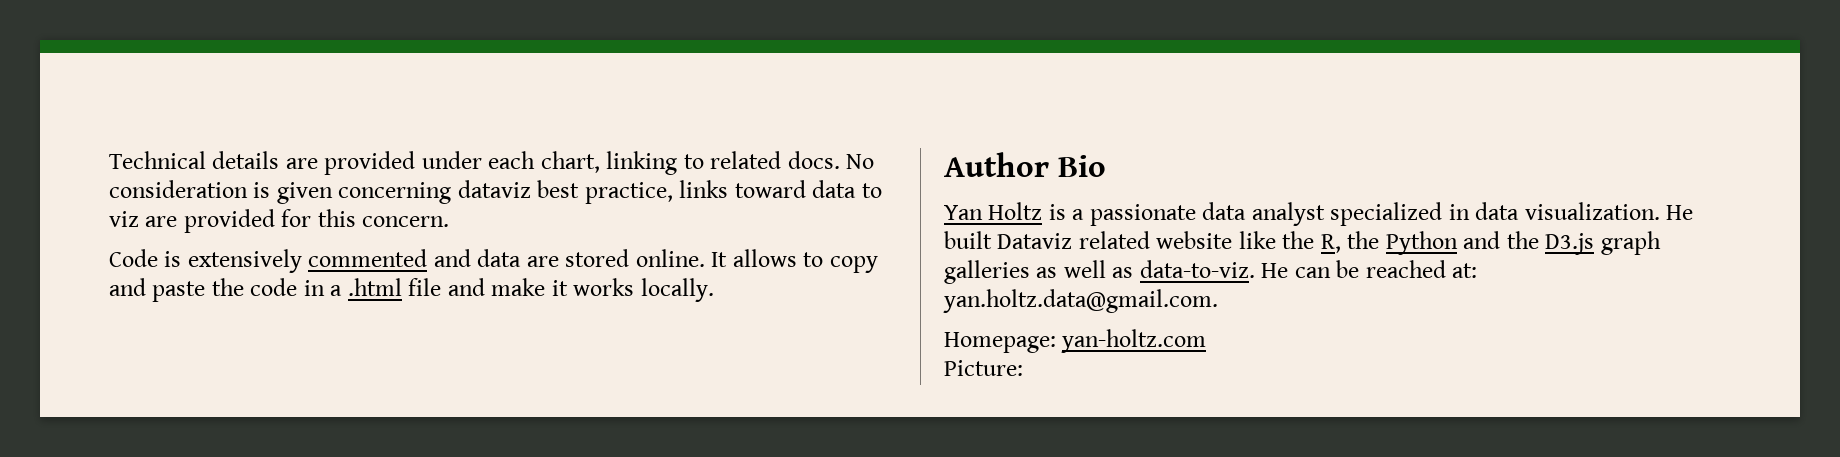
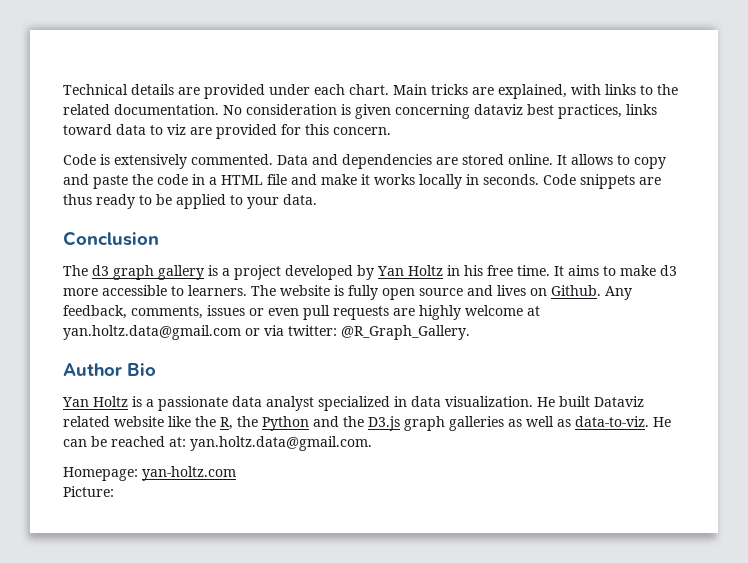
[540,151,840,175] chart, linking to related docs. -> [349,84,678,99] [63,104,219,115] chart. Main tricks are explained, with links to the related documentation.
[584,182,673,204] practice, -> [558,104,622,119] practices,
[308,249,522,267] commented and data -> [191,154,432,169] commented. Data and dependencies
[347,278,402,296] .html -> [221,175,263,185] HTML
[640,278,714,302] locally. -> [419,174,661,189] [63,194,317,209] [63,231,159,246] [63,265,677,280] [63,285,632,300] [63,305,540,320] [63,325,470,340] locally in seconds. Code snippets are thus ready to be applied to your data. // Conclusion // The d3 graph gallery is a project developed by Yan Holtz in his free time. It aims to make d3 more accessible to learners. The website is fully open source and lives on Github. Any feedback, comments, issues or even pull requests are highly welcome at yan.holtz.data@gmail.com or via twitter: @R_Graph_Gallery.

